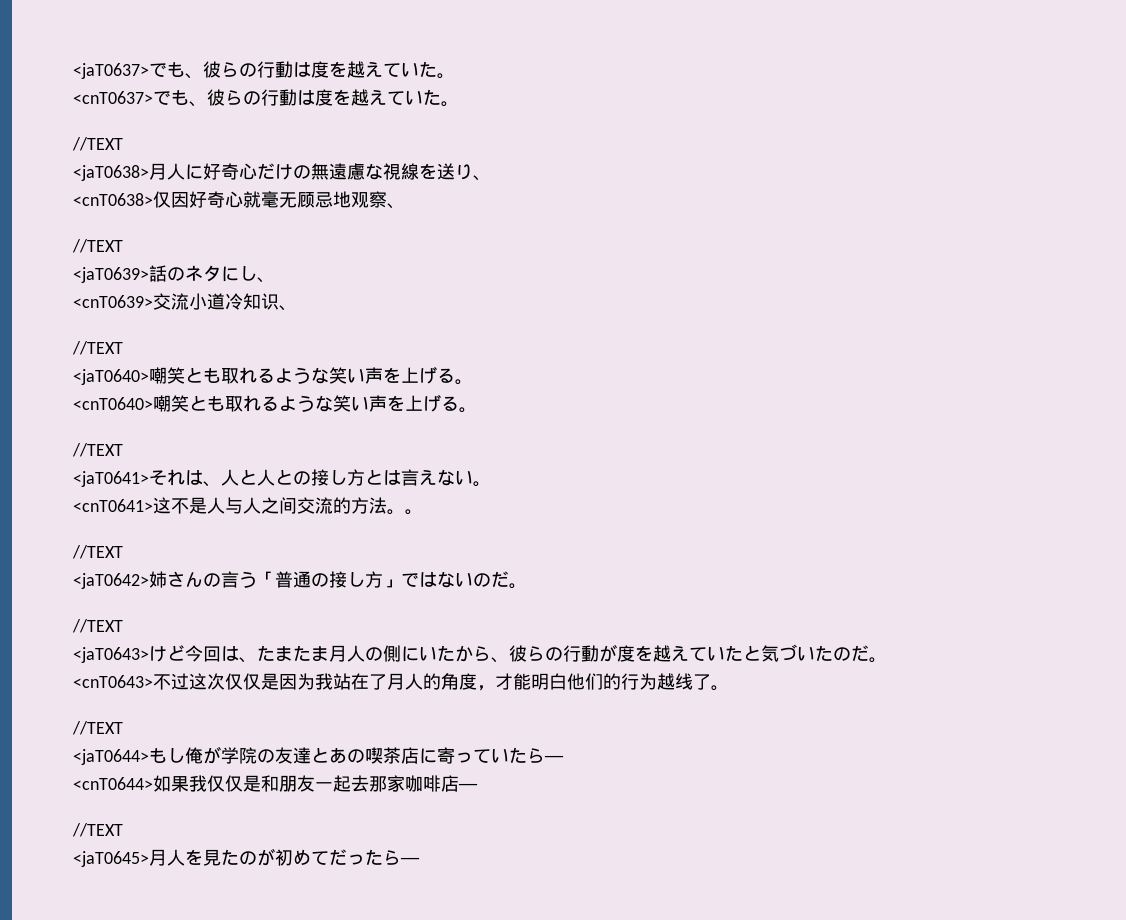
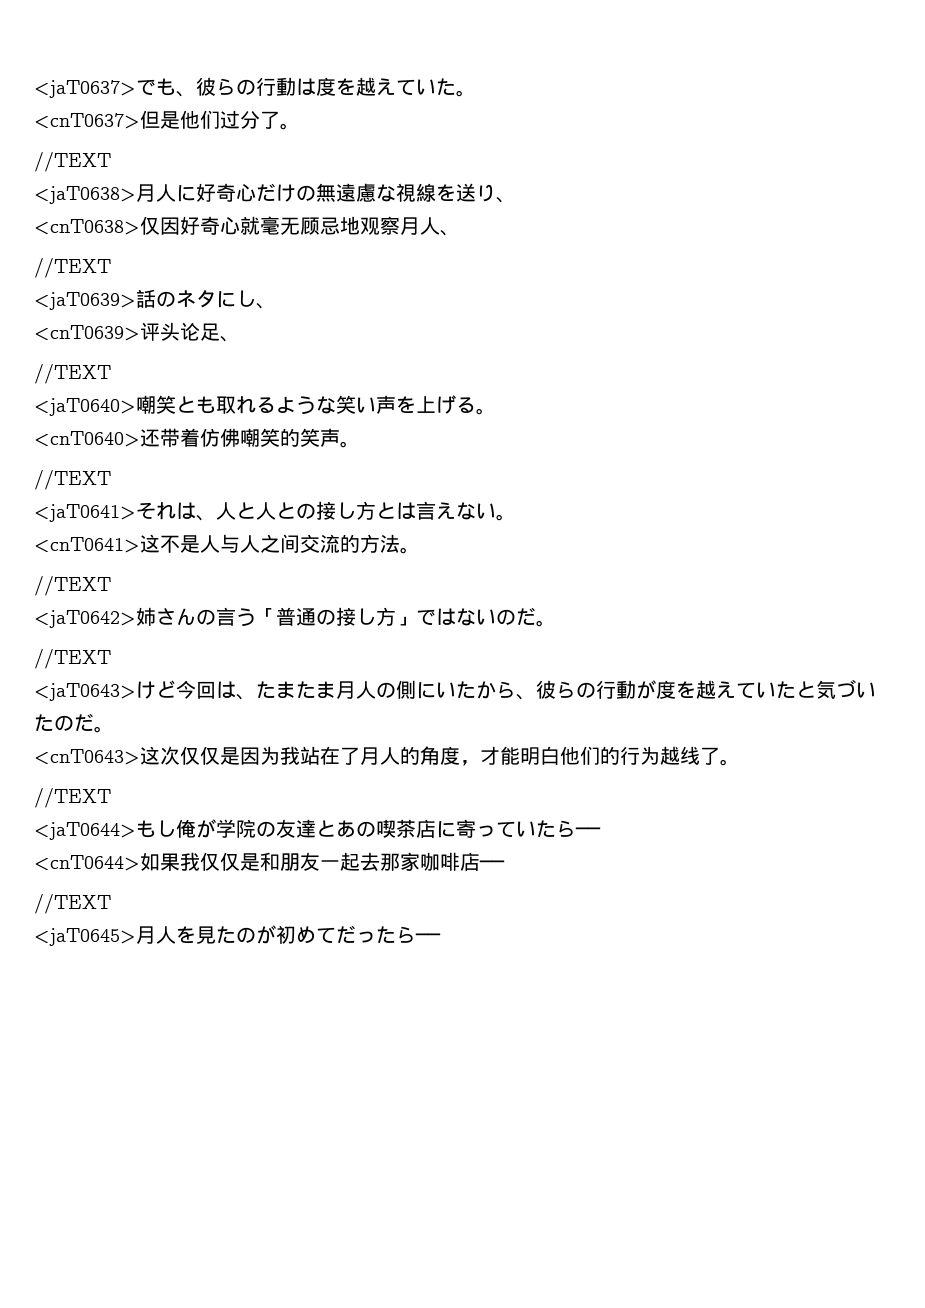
[153,89,441,107] でも、彼らの行動は度を越えていた -> [140,110,280,129] 但是他们过分了
(387, 199) none -> [400,217,440,235] 月人
[153,293,279,310] 交流小道冷知识 -> [140,322,220,341] 评头论足
[153,394,459,412] 嘲笑とも取れるような笑い声を上げる -> [140,428,340,447] 还带着仿佛嘲笑的笑声
[405,509,423,515] 。 -> (420, 550) none
[153,673,189,690] 不过 -> (140, 757) none

